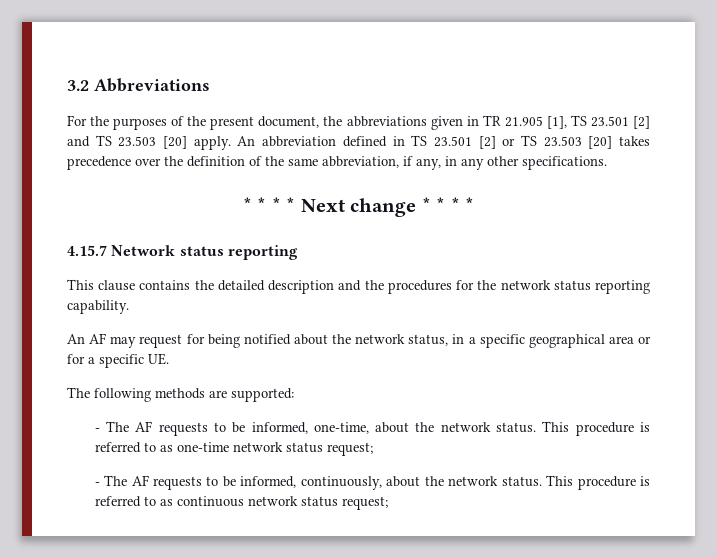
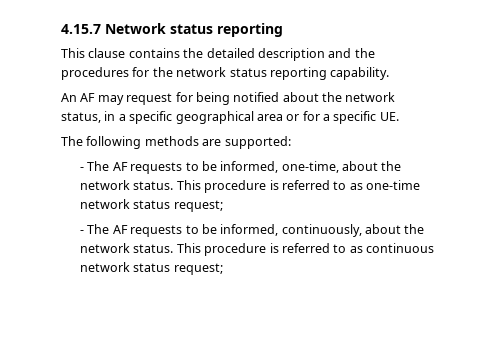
[67,78,210,92] [67,115,650,130] [67,135,650,150] [67,156,607,170] [242,197,475,217] 3.2 Abbreviations // For the purposes of the present document, the abbreviations given in TR 21.905 [1], TS 23.501 [2] and TS 23.503 [20] apply. An abbreviation defined in TS 23.501 [2] or TS 23.503 [20] takes precedence over the definition of the same abbreviation, if any, in any other specifications. // * * * * Next change * * * * // -> (61, 29) none

